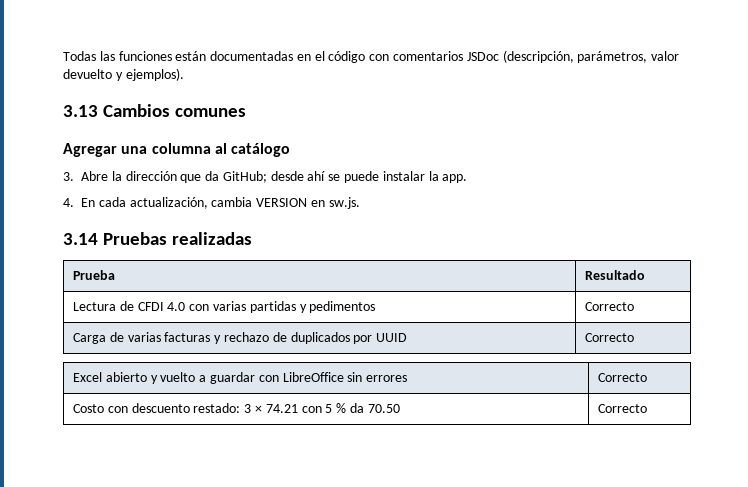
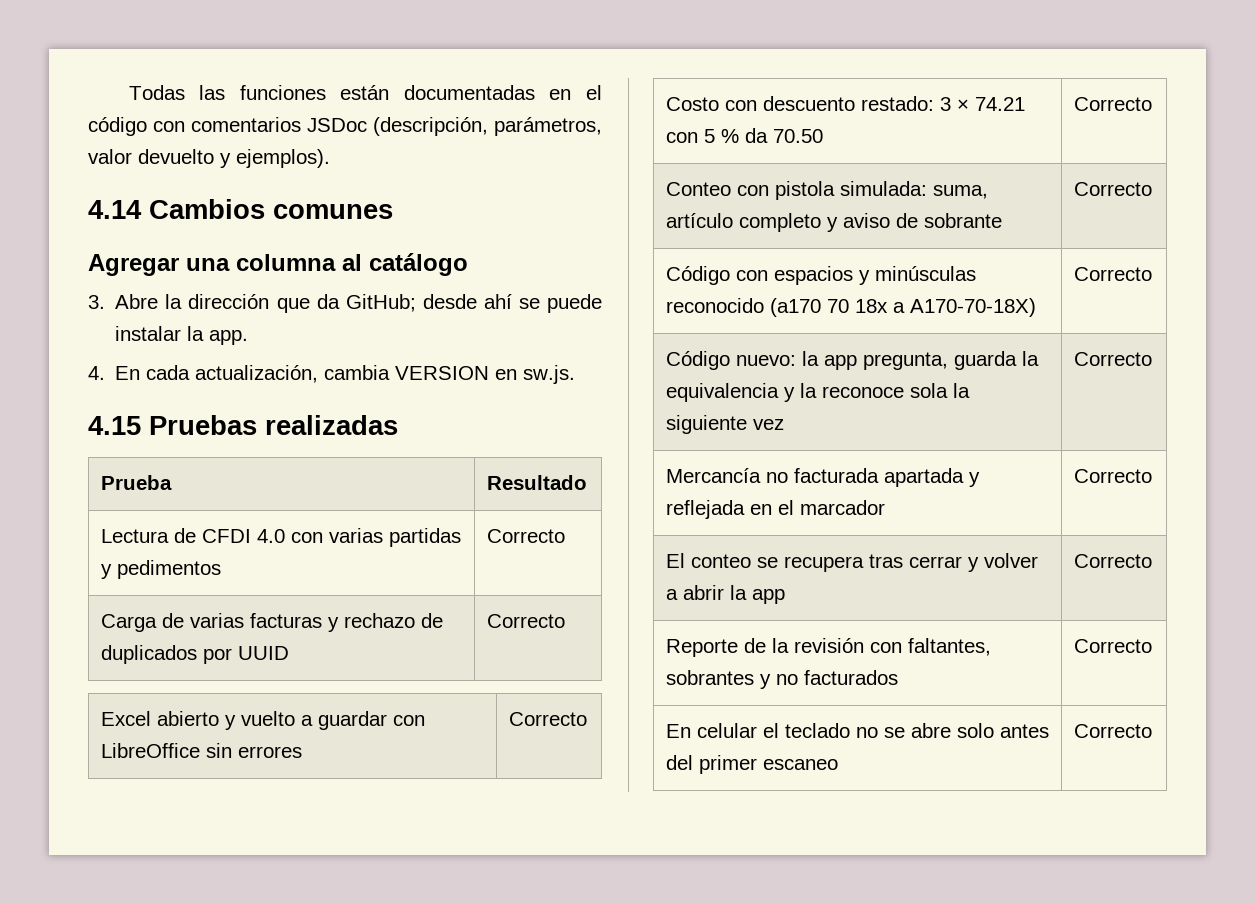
[63,105,98,117] 3.13 -> [88,200,142,219] 4.14
[63,233,98,245] 3.14 -> [88,416,141,435] 4.15
(648, 408) none -> [665,181,988,200] [665,213,1002,232] [1073,182,1152,196] [665,266,976,285] [665,298,1036,317] [1073,267,1152,281] [665,351,1039,370] [665,383,970,402] [665,415,784,434] [1073,352,1152,366] [665,468,980,487] [665,500,885,519] [1073,469,1152,483] [665,553,1038,572] [665,585,785,604] [1073,554,1152,568] [665,638,991,657] [665,670,898,689] [1073,639,1152,653] [665,723,1049,738] [665,755,838,774] [1073,724,1152,738] // Conteo con pistola simulada: suma, artículo completo y aviso de sobrante | Correcto // Código con espacios y minúsculas reconocido (a170 70 18x a A170-70-18X) | Correcto // Código nuevo: la app pregunta, guarda la equivalencia y la reconoce sola la siguiente vez | Correcto // Mercancía no facturada apartada y reflejada en el marcador | Correcto // El conteo se recupera tras cerrar y volver a abrir la app | Correcto // Reporte de la revisión con faltantes, sobrantes y no facturados | Correcto // En celular el teclado no se abre solo antes del primer escaneo | Correcto

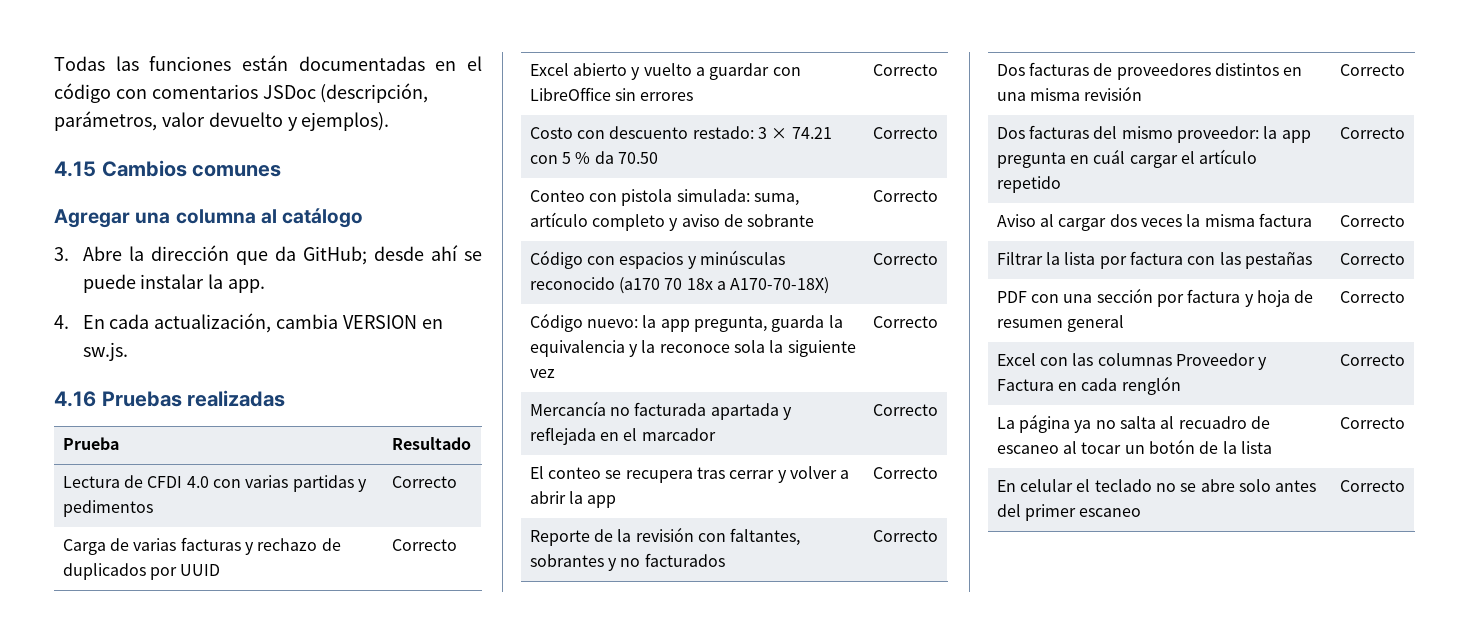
[88,200,142,219] 4.14 -> [54,161,96,177] 4.15
[88,416,141,435] 4.15 -> [54,391,96,407] 4.16
(1152, 646) none -> [996,62,1303,80] [996,86,1143,101] [1339,64,1405,76] [996,125,1311,143] [996,149,1258,168] [996,176,1061,193] [1339,127,1405,139] [996,213,1313,231] [1339,215,1405,227] [996,251,1313,269] [1339,253,1405,265] [996,288,1314,307] [996,315,1125,332] [1339,291,1405,303] [996,353,1268,370] [996,376,1181,395] [1339,354,1405,366] [996,414,1271,433] [996,439,1273,454] [1339,417,1405,429] // Dos facturas de proveedores distintos en una misma revisión | Correcto // Dos facturas del mismo proveedor: la app pregunta en cuál cargar el artículo repetido | Correcto // Aviso al cargar dos veces la misma factura | Correcto // Filtrar la lista por factura con las pestañas | Correcto // PDF con una sección por factura y hoja de resumen general | Correcto // Excel con las columnas Proveedor y Factura en cada renglón | Correcto // La página ya no salta al recuadro de escaneo al tocar un botón de la lista | Correcto

